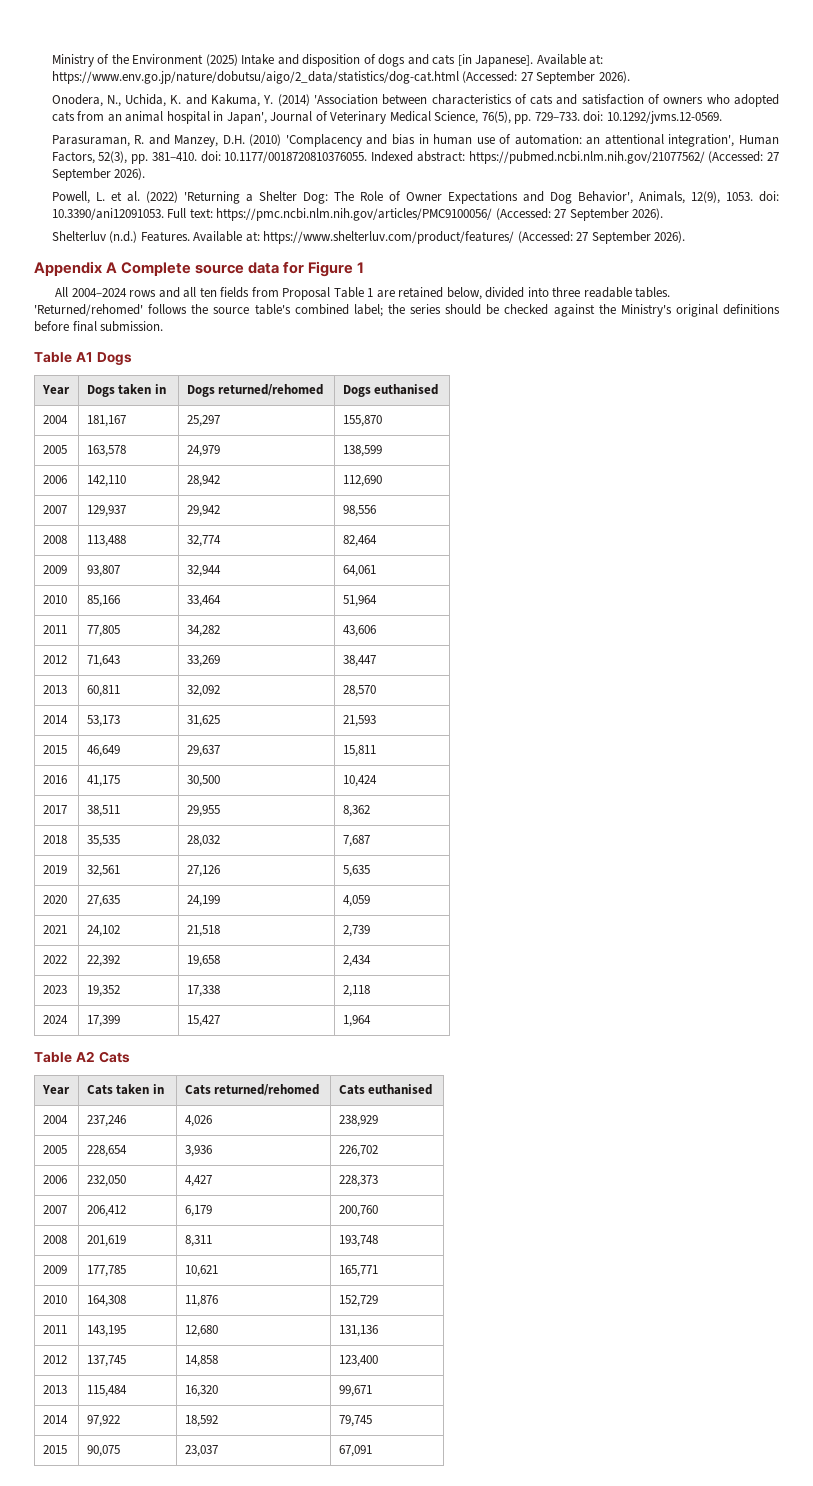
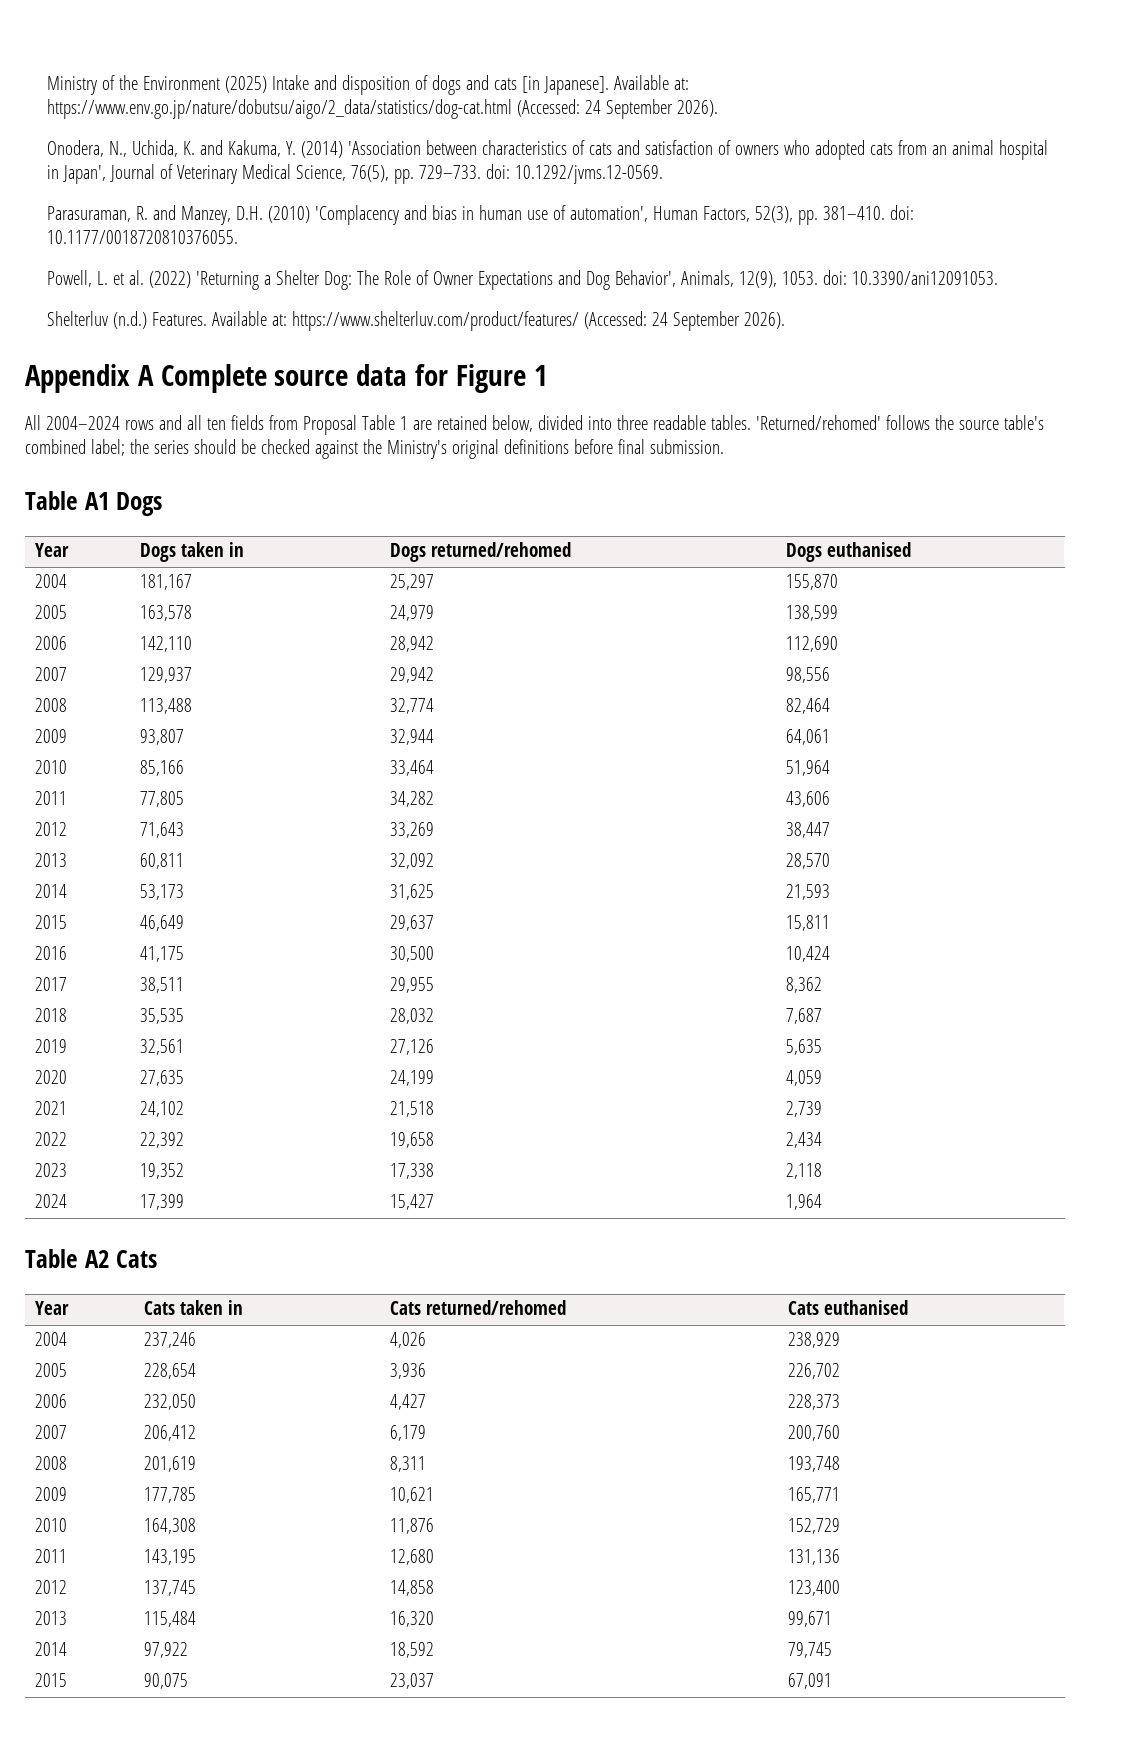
[520,72,533,81] 27 -> [585,100,602,114] 24
[514,134,735,147] automation: an attentional integration', -> [570,206,649,222] automation',
[370,151,779,164] [51,168,146,181] Indexed abstract: https://pubmed.ncbi.nlm.nih.gov/21077562/ (Accessed: 27 September 2026). -> (239, 237) none
[167,208,664,221] Full text: https://pmc.ncbi.nlm.nih.gov/articles/PMC9100056/ (Accessed: 27 September 2026). -> (999, 278) none
[576,232,589,241] 27 -> [652,312,669,326] 24

